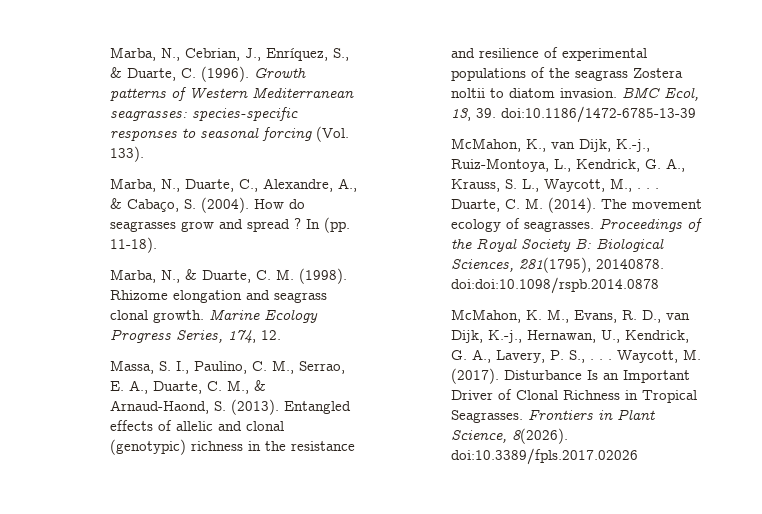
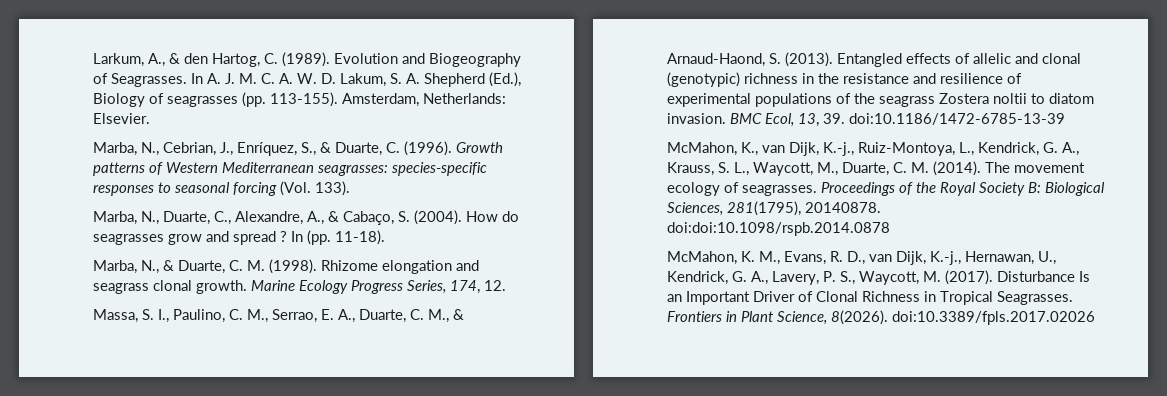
(110, 54) none -> [92,52,521,67] [92,72,521,87] [92,92,506,107] [92,113,150,124] Larkum, A., & den Hartog, C. (1989). Evolution and Biogeography of Seagrasses. In A. J. M. C. A. W. D. Lakum, S. A. Shepherd (Ed.), Biology of seagrasses (pp. 113-155). Amsterdam, Netherlands: Elsevier. //
[637,188,660,189] . . . -> (838, 169) none
[590,359,613,360] . . . -> (855, 278) none

